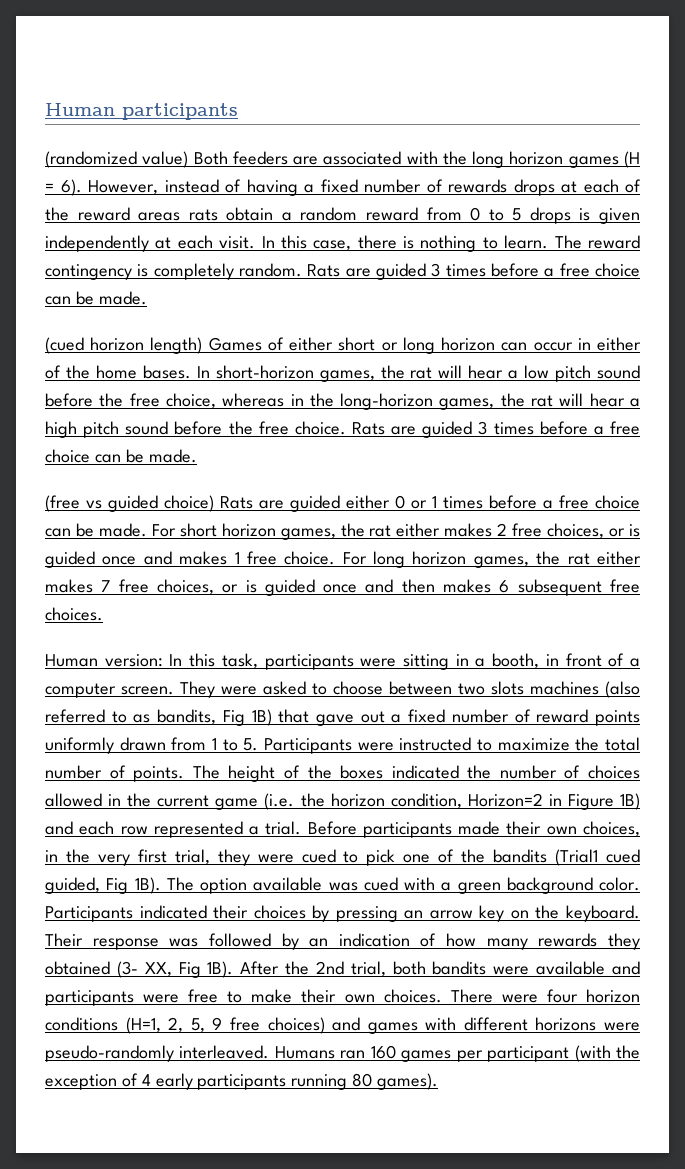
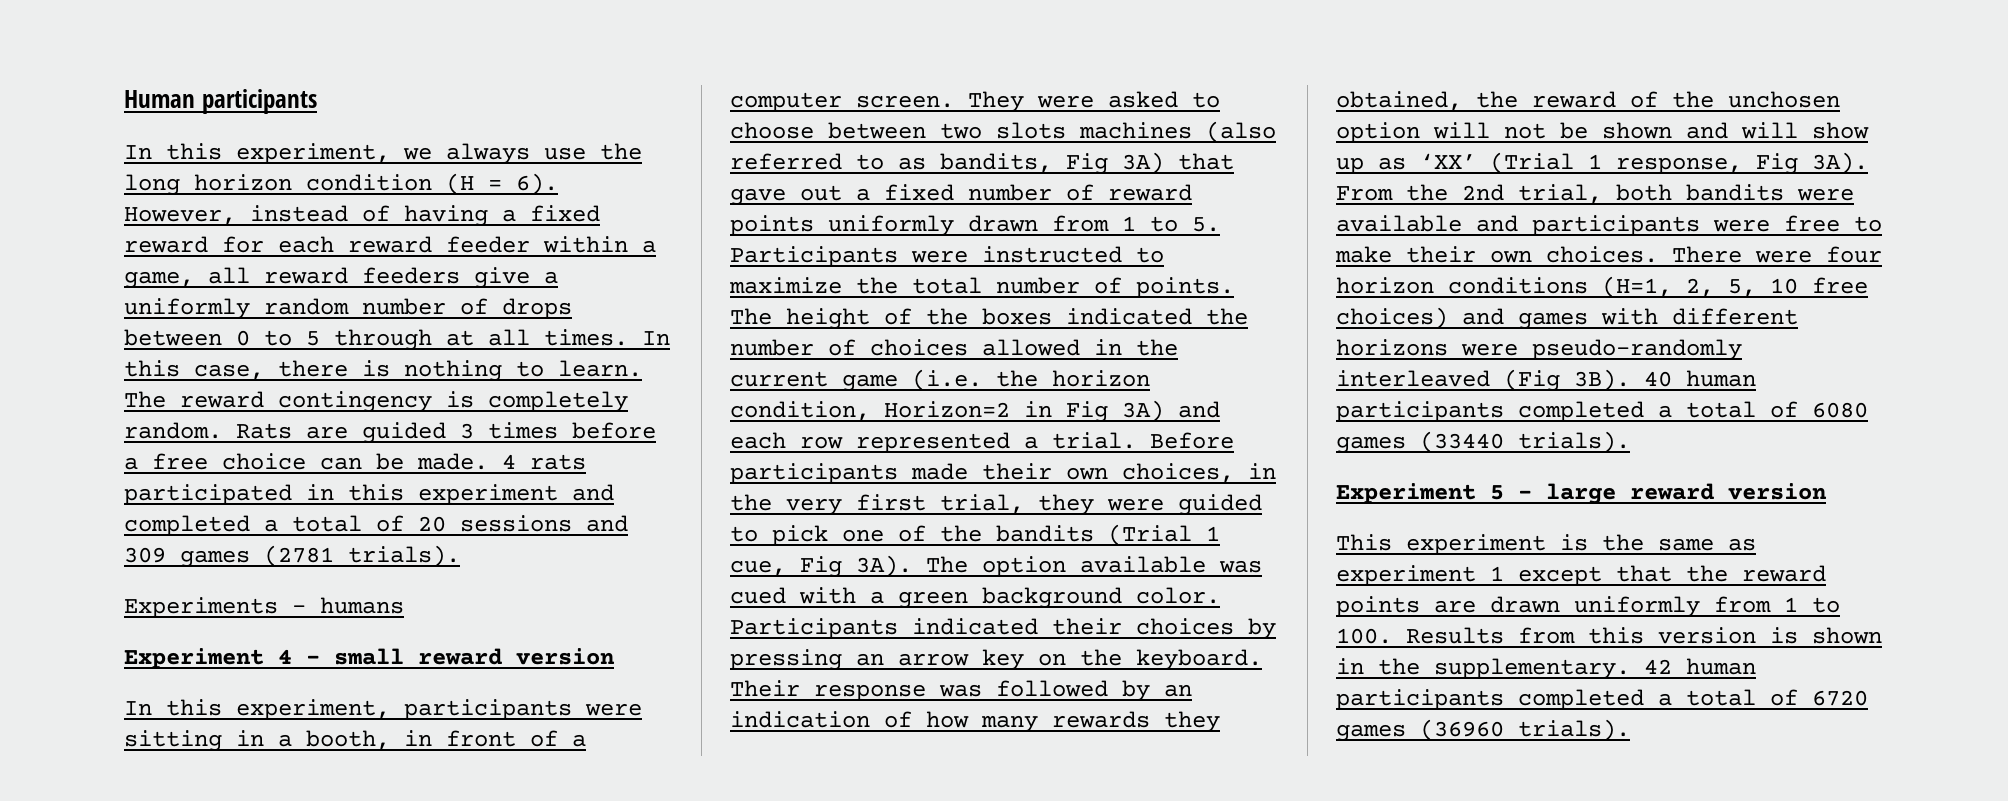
[45,151,438,168] (randomized value) Both feeders are associated with -> [124,143,586,164] In this experiment, we always use
[568,156,619,168] games -> [306,174,432,191] condition
[364,179,641,196] [45,207,640,224] [45,235,256,252] number of rewards drops at each of the reward areas rats obtain a random reward from 0 to 5 drops is given independently at each visit. -> [124,236,656,253] [124,267,558,288] [124,298,572,319] [124,329,628,350] reward for each reward feeder within a game, all reward feeders give a uniformly random number of drops between 0 to 5 through at all times.
[45,337,641,354] [45,365,641,382] [45,393,640,410] [45,421,640,438] [45,449,197,463] [45,495,640,512] [45,523,640,540] [45,551,642,568] [45,579,641,596] [45,607,103,621] [45,653,258,669] // (cued horizon length) Games of either short or long horizon can occur in either of the home bases. In short-horizon games, the rat will hear a low pitch sound before the free choice, whereas in the long-horizon games, the rat will hear a high pitch sound before the free choice. Rats are guided 3 times before a free choice can be made. // (free vs guided choice) Rats are guided either 0 or 1 times before a free choice can be made. For short horizon games, the rat either makes 2 free choices, or is guided once and makes 1 free choice. For long horizon games, the rat either makes 7 free choices, or is guided once and then makes 6 subsequent free choices. // Human version: In this task, -> [502,454,586,470] [124,484,614,505] [124,515,628,536] [124,545,460,567] [124,597,404,618] [124,648,615,669] [124,699,390,720] 4 rats participated in this experiment and completed a total of 20 sessions and 309 games (2781 trials). // Experiments – humans // Experiment 4 – small reward version // In this experiment,
[251,709,272,726] 1B) -> [1122,152,1164,174] 3A)
[567,793,640,810] Figure 1B) -> [1066,400,1164,422] Fig 3A)
[301,849,336,863] cued -> [1178,494,1262,515] guided
[555,849,640,866] [45,877,161,894] (Trial1 cued guided, Fig 1B). -> [1108,524,1220,546] [730,555,912,577] (Trial 1 cue, Fig 3A).
[45,961,280,978] obtained (3- XX, Fig 1B). After -> [1336,91,1840,111] [1336,122,1869,143] [1336,152,1868,174] [1336,186,1393,201] obtained, the reward of the unchosen option will not be shown and will show up as ‘XX’ (Trial 1 response, Fig 3A). From
[212,1017,223,1030] 9 -> [1770,278,1798,294] 10
[179,1045,641,1062] [45,1073,439,1090] interleaved. Humans ran 160 games per participant (with the exception of 4 early participants running 80 games). -> [1336,369,1756,391] [1336,401,1868,422] [1336,431,1630,453] [1336,483,1827,504] [1336,534,1756,555] [1336,565,1826,586] [1336,596,1840,617] [1336,627,1882,644] [1336,658,1756,679] [1336,689,1868,710] [1336,719,1630,741] interleaved (Fig 3B). 40 human participants completed a total of 6080 games (33440 trials). // Experiment 5 – large reward version // This experiment is the same as experiment 1 except that the reward points are drawn uniformly from 1 to 100. Results from this version is shown in the supplementary. 42 human participants completed a total of 6720 games (36960 trials).

